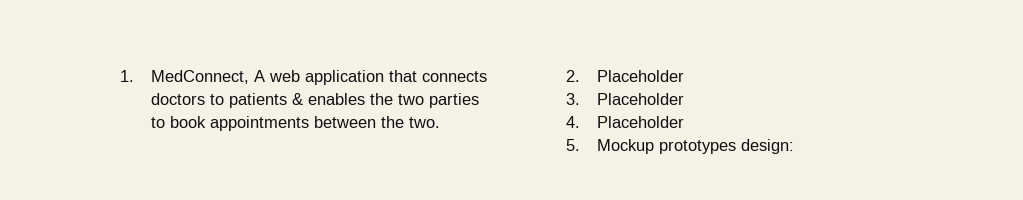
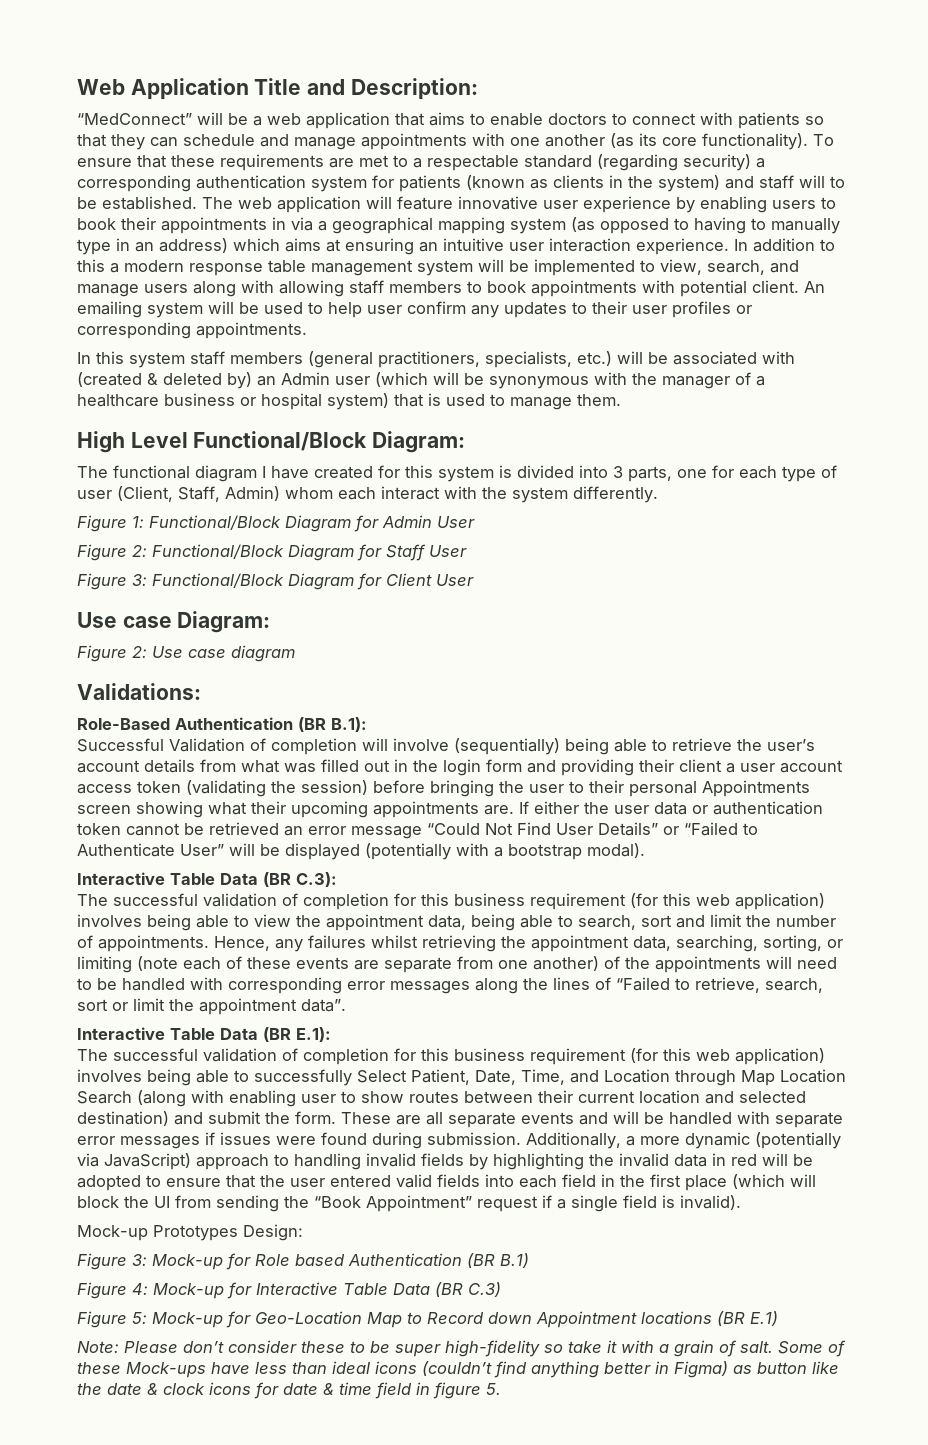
[120,70,488,85] [151,93,480,108] [151,116,441,131] [566,70,685,82] [566,93,685,105] [566,116,685,128] [566,139,795,154] 1. MedConnect, A web application that connects doctors to patients & enables the two parties to book appointments between the two. // 2. Placeholder // 3. Placeholder // 4. Placeholder // 5. Mockup prototypes design: -> [77,78,478,100] [77,112,824,129] [77,133,834,150] [77,154,765,171] [77,175,845,192] [77,196,836,213] [77,217,840,234] [77,238,835,255] [77,259,799,276] [77,280,825,297] [77,301,752,318] [77,322,307,339] [77,351,795,368] [77,372,765,389] [77,393,621,410] [77,431,466,453] [77,465,837,482] [77,486,658,503] [77,515,475,532] [77,544,467,561] [77,573,474,590] [77,611,271,633] [77,645,295,662] [77,683,201,700] [77,717,367,732] [77,738,815,755] [77,759,843,776] [77,780,810,797] [77,801,823,818] [77,822,758,839] [77,843,645,860] [77,872,337,887] [77,893,825,910] [77,914,836,931] [77,935,843,952] [77,956,837,973] [77,977,823,994] [77,998,346,1015] [77,1027,331,1042] [77,1048,825,1065] [77,1069,846,1086] [77,1090,806,1107] [77,1111,843,1128] [77,1132,841,1149] [77,1153,813,1170] [77,1174,816,1191] [77,1195,741,1212] [77,1224,303,1241] [77,1253,529,1270] [77,1282,501,1299] [77,1311,778,1328] [77,1340,846,1357] [77,1361,839,1378] [77,1382,501,1399] Web Application Title and Description: // “MedConnect” will be a web application that aims to enable doctors to connect with patients so that they can schedule and manage appointments with one another (as its core functionality). To ensure that these requirements are met to a respectable standard (regarding security) a corresponding authentication system for patients (known as clients in the system) and staff will to be established. The web application will feature innovative user experience by enabling users to book their appointments in via a geographical mapping system (as opposed to having to manually type in an address) which aims at ensuring an intuitive user interaction experience. In addition to this a modern response table management system will be implemented to view, search, and manage users along with allowing staff members to book appointments with potential client. An emailing system will be used to help user confirm any updates to their user profiles or corresponding appointments. // In this system staff members (general practitioners, specialists, etc.) will be associated with (created & deleted by) an Admin user (which will be synonymous with the manager of a healthcare business or hospital system) that is used to manage them. // High Level Functional/Block Diagram: // The functional diagram I have created for this system is divided into 3 parts, one for each type of user (Client, Staff, Admin) whom each interact with the system differently. // Figure 1: Functional/Block Diagram for Admin User // Figure 2: Functional/Block Diagram for Staff User // Figure 3: Functional/Block Diagram for Client User // Use case Diagram: // Figure 2: Use case diagram // Validations: // Role-Based Authentication (BR B.1): // Successful Validation of completion will involve (sequentially) being able to retrieve the user’s account details from what was filled out in the login form and providing their client a user account access token (validating the session) before bringing the user to their personal Appointments screen showing what their upcoming appointments are. If either the user data or authentication token cannot be retrieved an error message “Could Not Find User Details” or “Failed to Authenticate User” will be displayed (potentially with a bootstrap modal). // Interactive Table Data (BR C.3): // The successful validation of completion for this business requirement (for this web application) involves being able to view the appointment data, being able to search, sort and limit the number of appointments. Hence, any failures whilst retrieving the appointment data, searching, sorting, or limiting (note each of these events are separate from one another) of the appointments will need to be handled with corresponding error messages along the lines of “Failed to retrieve, search, sort or limit the appointment data”. // Interactive Table Data (BR E.1): // The successful validation of completion for this business requirement (for this web application) involves being able to successfully Select Patient, Date, Time, and Location through Map Location Search (along with enabling user to show routes between their current location and selected destination) and submit the form. These are all separate events and will be handled with separate error messages if issues were found during submission. Additionally, a more dynamic (potentially via JavaScript) approach to handling invalid fields by highlighting the invalid data in red will be adopted to ensure that the user entered valid fields into each field in the first place (which will block the UI from sending the “Book Appointment” request if a single field is invalid). // Mock-up Prototypes Design: // Figure 3: Mock-up for Role based Authentication (BR B.1) // Figure 4: Mock-up for Interactive Table Data (BR C.3) // Figure 5: Mock-up for Geo-Location Map to Record down Appointment locations (BR E.1) // Note: Please don’t consider these to be super high-fidelity so take it with a grain of salt. Some of these Mock-ups have less than ideal icons (couldn’t find anything better in Figma) as button like the date & clock icons for date & time field in figure 5.

